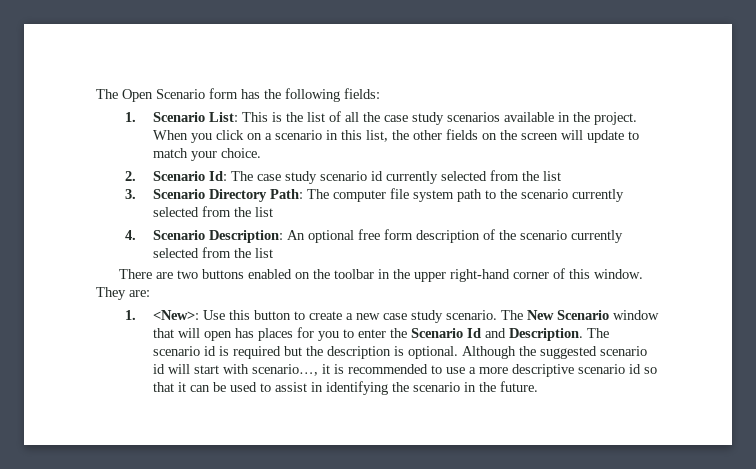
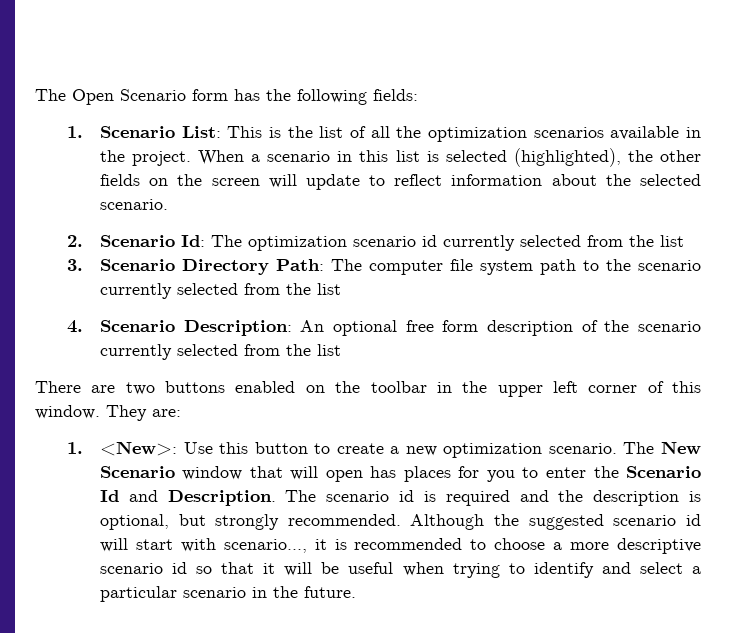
[383,112,444,125] case study -> [427,127,527,142] optimization
[190,130,262,143] you click on -> (245, 157) none
[365,130,388,142] list, -> [395,148,621,167] list is selected (highlighted),
[152,148,261,161] match your choice. -> [394,174,701,186] [99,199,168,210] reflect information about the selected scenario.
[256,171,317,184] case study -> [247,236,347,251] optimization
[449,269,510,282] right-hand -> [552,381,578,393] left
[382,310,443,323] case study -> [443,443,543,458] optimization
[283,346,302,356] but -> [519,490,549,502] and
[407,346,458,359] optional. -> [99,514,401,530] optional, but strongly recommended.
[445,367,465,374] use -> [494,538,546,550] choose
[189,381,409,395] can be used to assist in identifying the -> [284,562,701,578] [99,586,177,602] will be useful when trying to identify and select a particular

